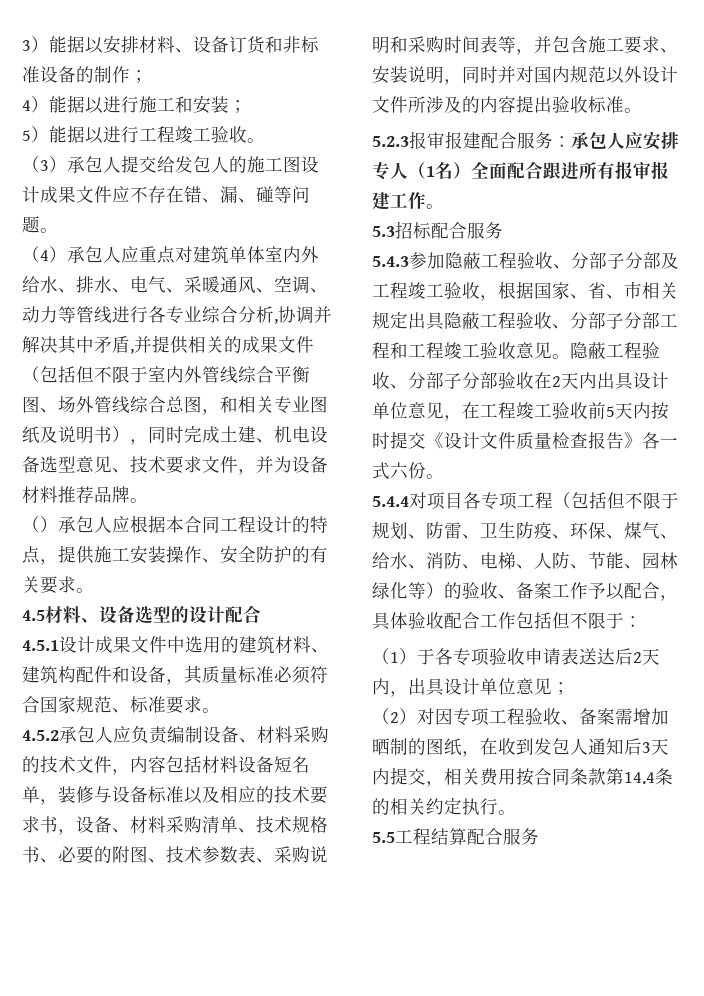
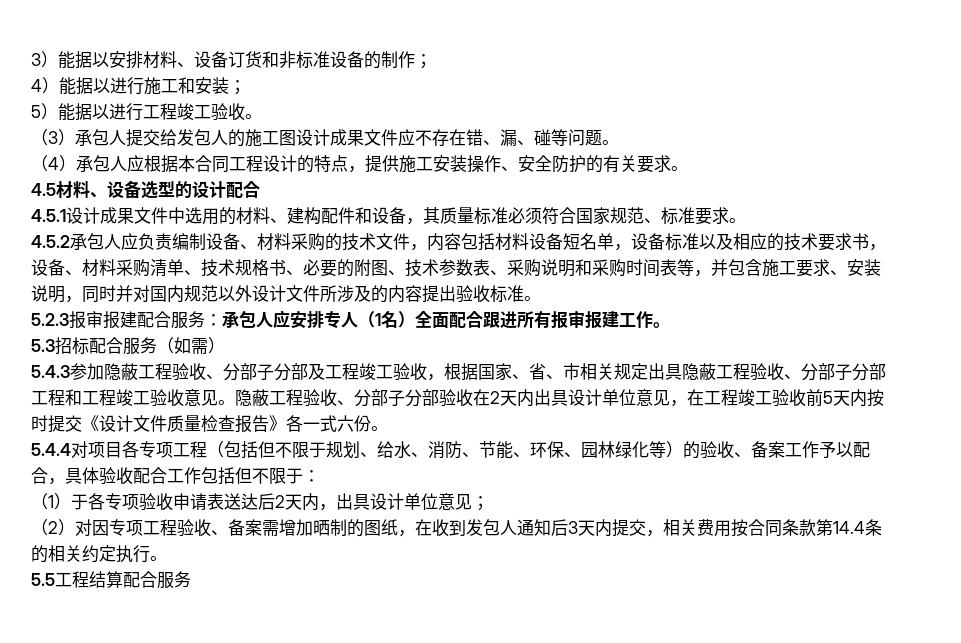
[139,246,319,264] [22,276,328,294] [22,306,332,324] [22,335,314,354] [22,366,310,384] [22,396,328,415] [22,425,328,445] [22,456,328,475] [22,486,148,504] [22,516,130,533] 重点对建筑单体室内外给水、排水、电气、采暖通风、空调、动力等管线进行各专业综合分析,协调并解决其中矛盾,并提供相关的成果文件（包括但不限于室内外管线综合平衡图、场外管线综合总图，和相关专业图纸及说明书），同时完成土建、机电设备选型意见、技术要求文件，并为设备材料推荐品牌。 // （）承包人应 -> (144, 163) none
[239,636,275,654] 建筑 -> (236, 216) none
[40,666,58,684] 筑 -> (304, 215) none
[58,786,112,803] 装修与 -> (631, 247) none
(503, 230) none -> [157,337,225,354] （如需）
[426,521,678,539] [372,551,624,569] 防雷、卫生防疫、环保、煤气、给水、消防、电梯、人防、节能 -> [377,441,564,459] 给水、消防、节能、环保

